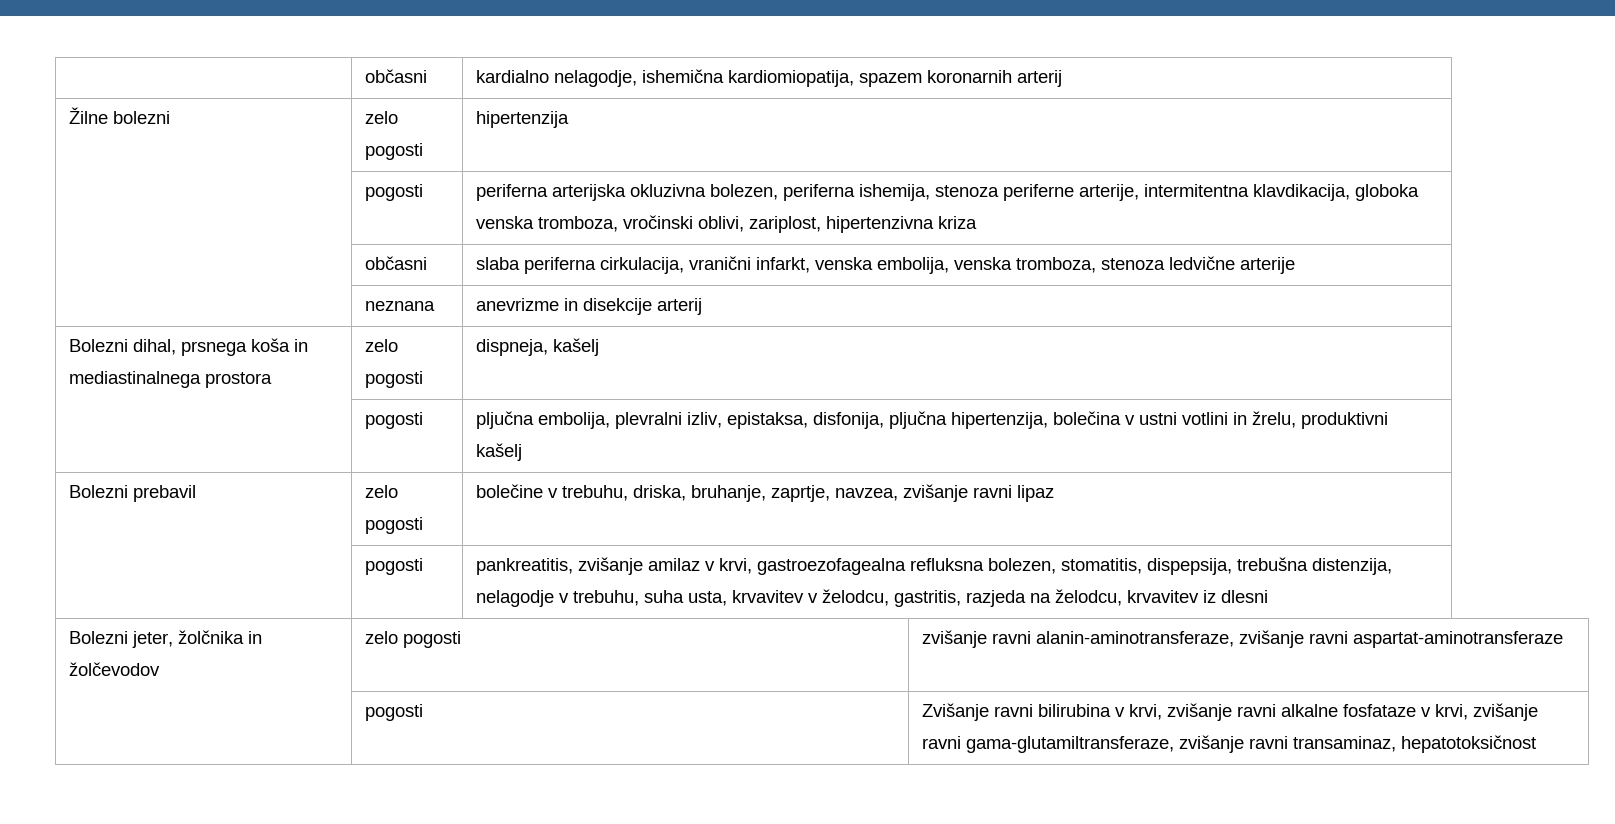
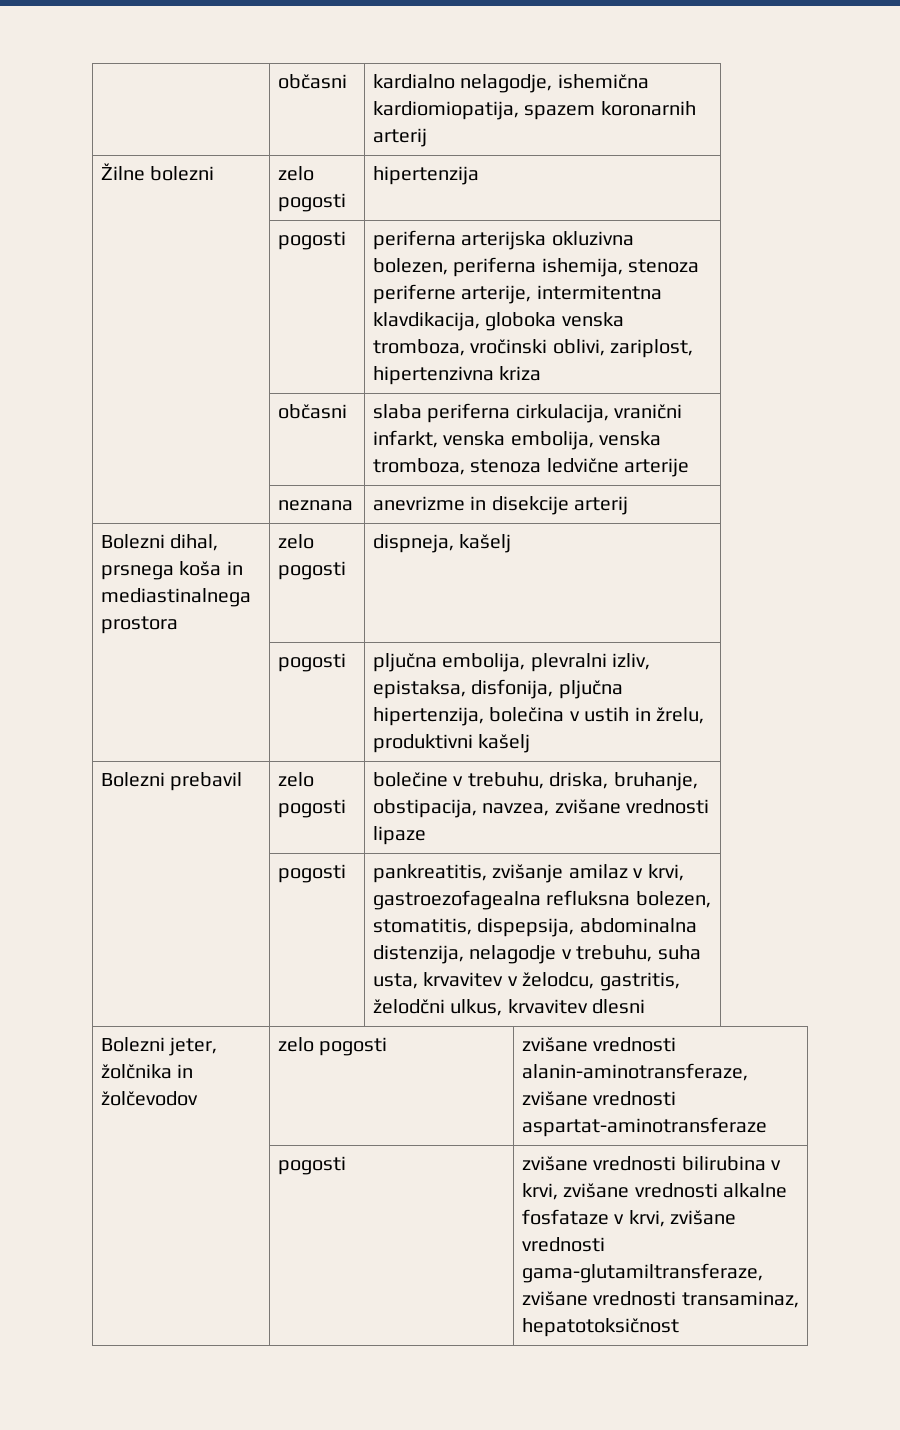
[1139,412,1229,425] ustni votlini -> [584,707,630,722] ustih
[771,484,1055,502] zaprtje, navzea, zvišanje ravni lipaz -> [373,799,710,818] [373,826,427,845] obstipacija, navzea, zvišane vrednosti lipaze
[1237,557,1309,571] trebušna -> [579,918,697,933] abdominalna
[966,589,1217,607] razjeda na želodcu, krvavitev iz -> [373,999,588,1016] želodčni ulkus, krvavitev
[922,630,1349,648] zvišanje ravni alanin-aminotransferaze, zvišanje ravni -> [522,1037,677,1052] [522,1063,749,1081] [522,1091,677,1106] zvišane vrednosti alanin-aminotransferaze, zvišane vrednosti
[922,703,1034,721] Zvišanje ravni -> [522,1156,677,1171] zvišane vrednosti
[1167,703,1277,721] zvišanje ravni -> [563,1183,718,1198] zvišane vrednosti
[1473,703,1539,721] [922,735,1289,753] zvišanje ravni gama-glutamiltransferaze, zvišanje ravni -> [670,1210,737,1225] [522,1237,606,1252] [522,1263,764,1283] [522,1291,677,1306] zvišane vrednosti gama-glutamiltransferaze, zvišane vrednosti

